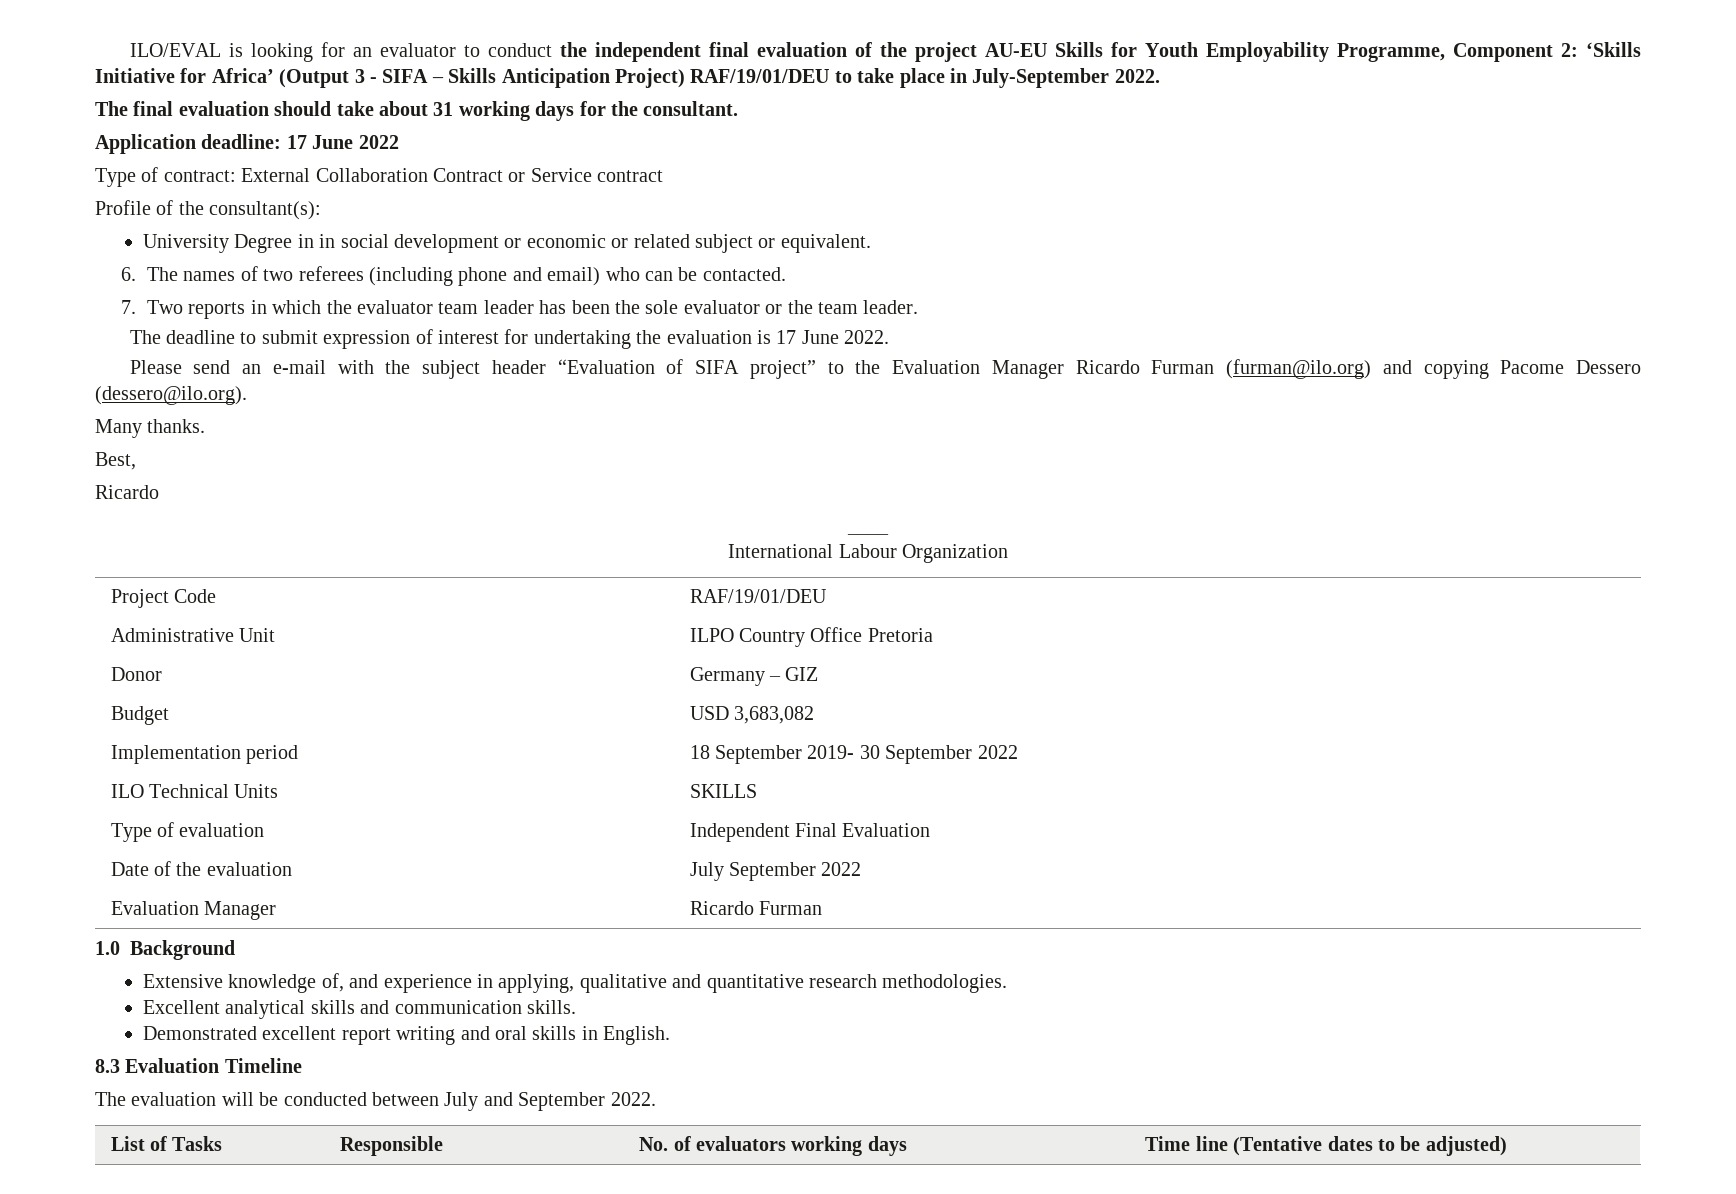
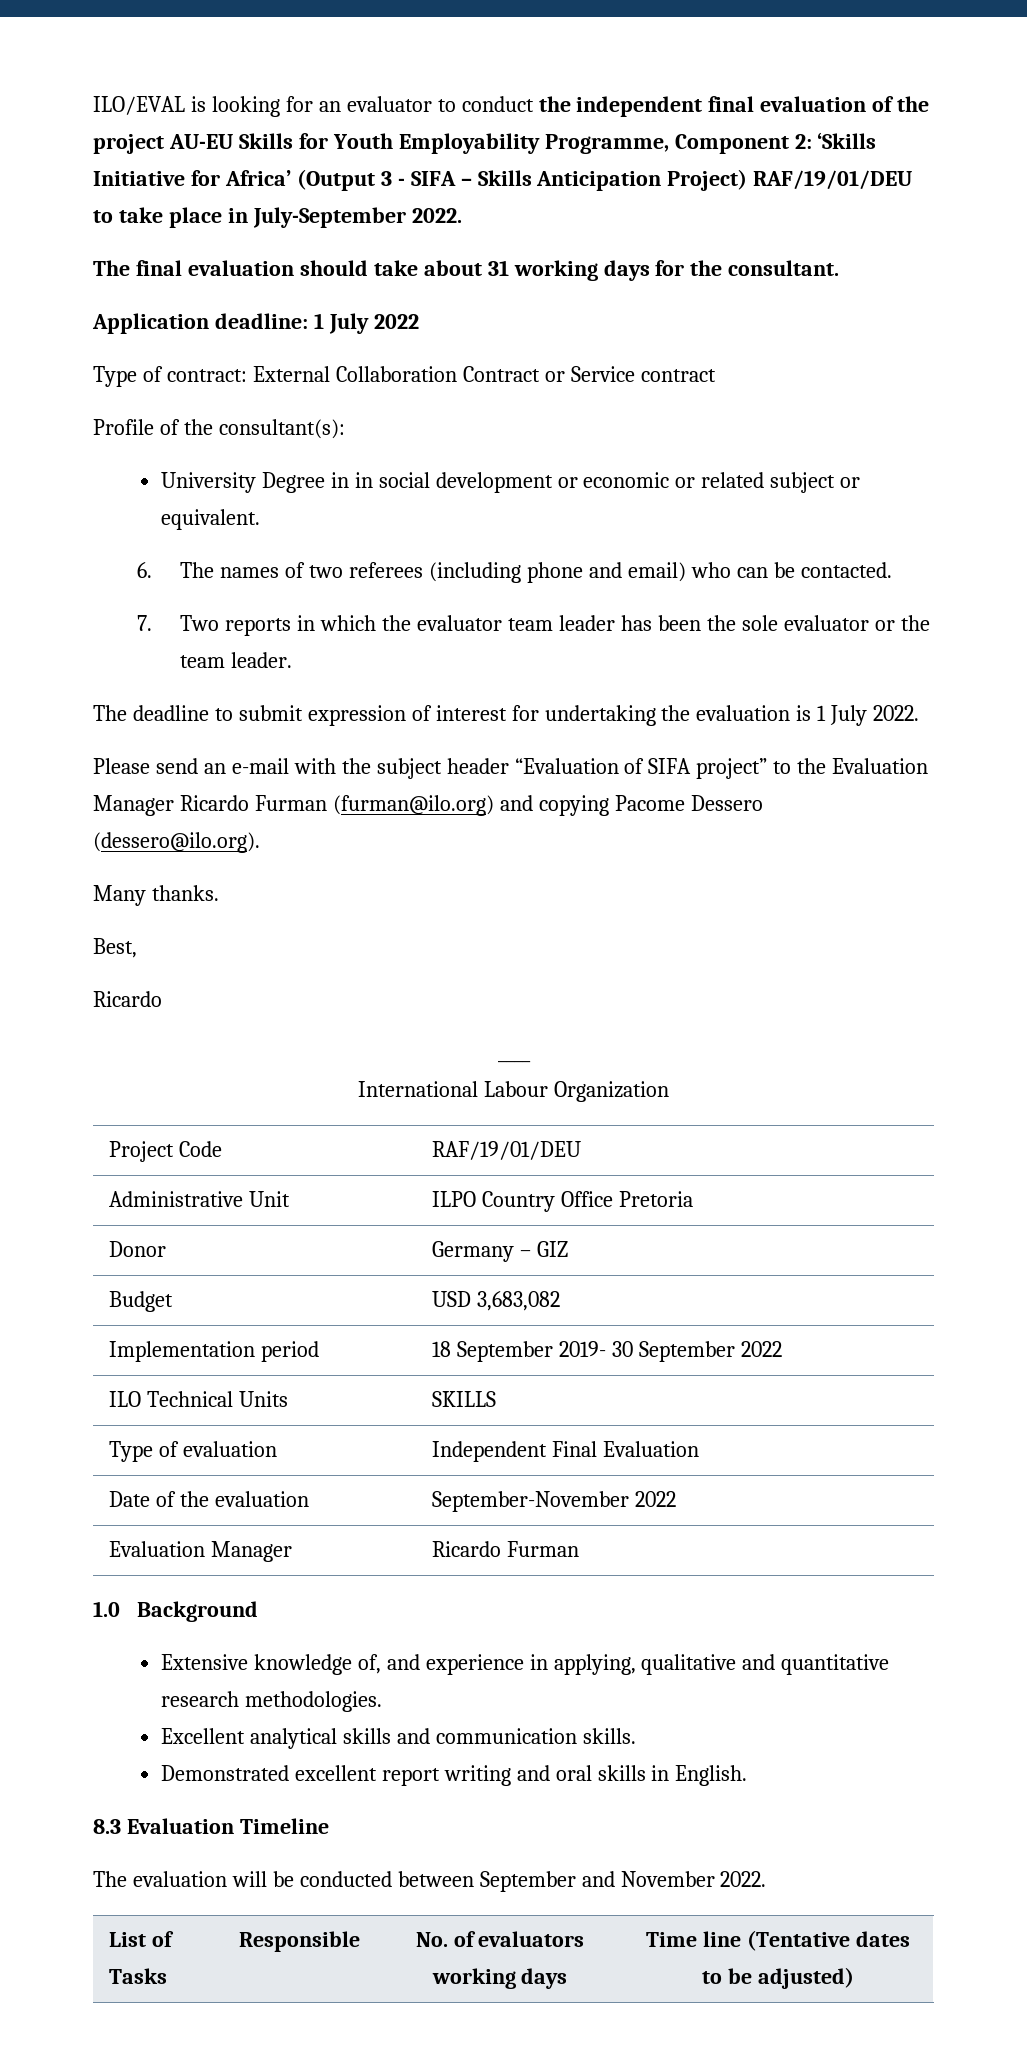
[286,135,354,149] 17 June -> [313,313,369,334] 1 July
[776,330,839,344] 17 June -> [817,705,868,726] 1 July
[689,862,816,881] July September -> [431,1491,629,1512] September-November
[444,1092,606,1111] July and September -> [479,1871,715,1892] September and November

